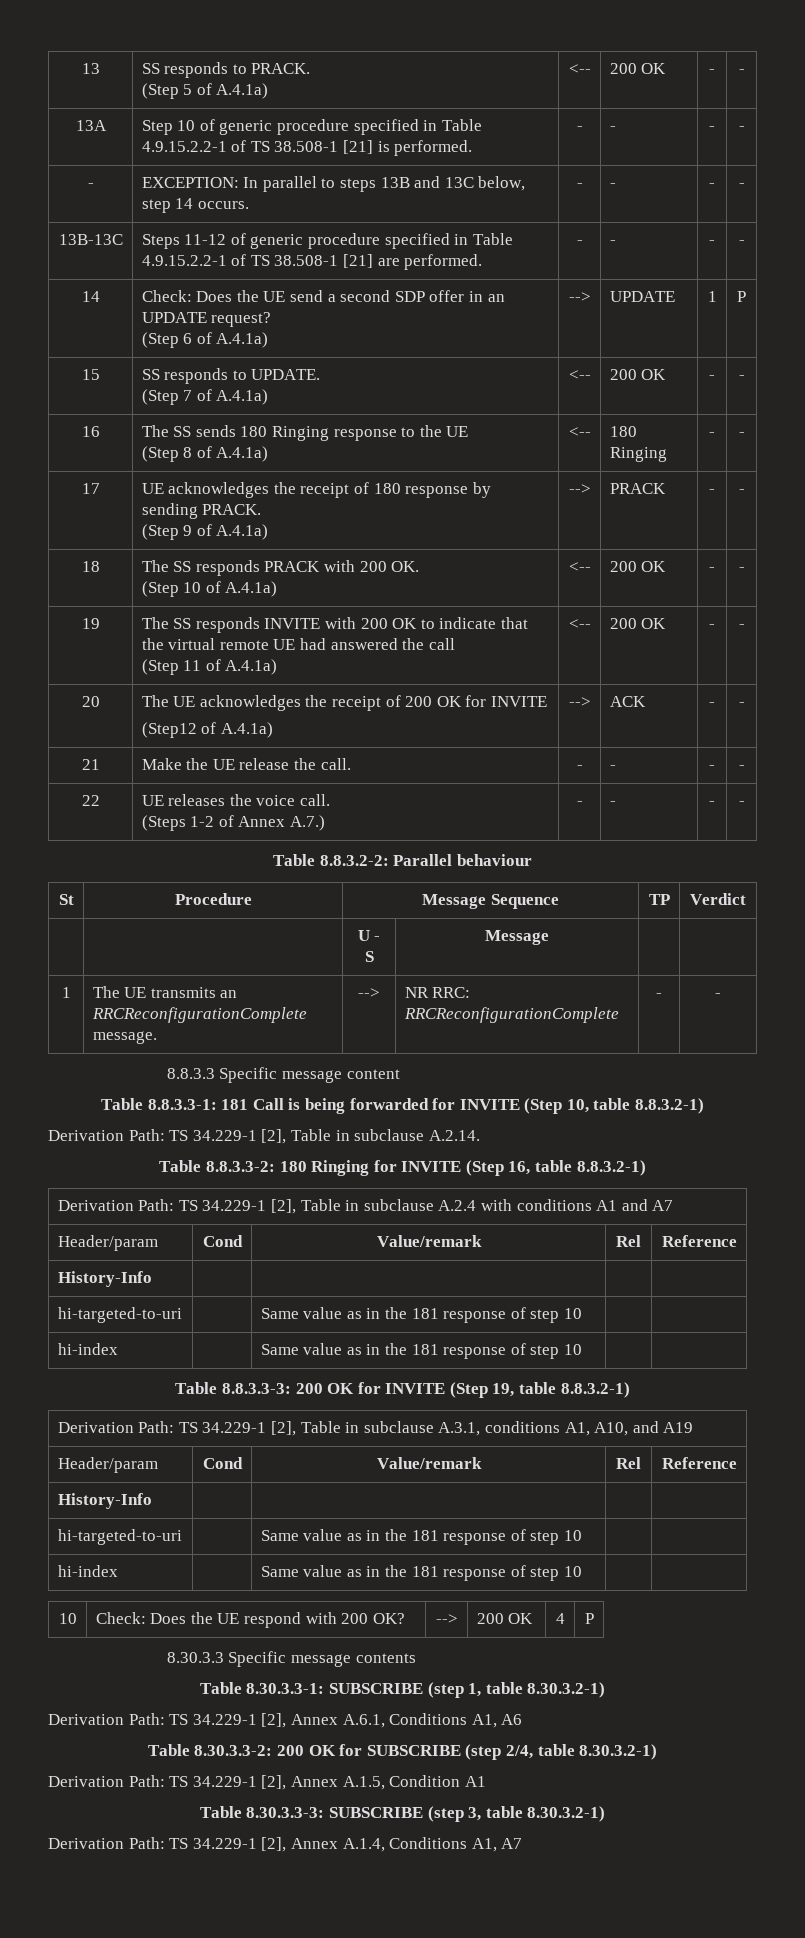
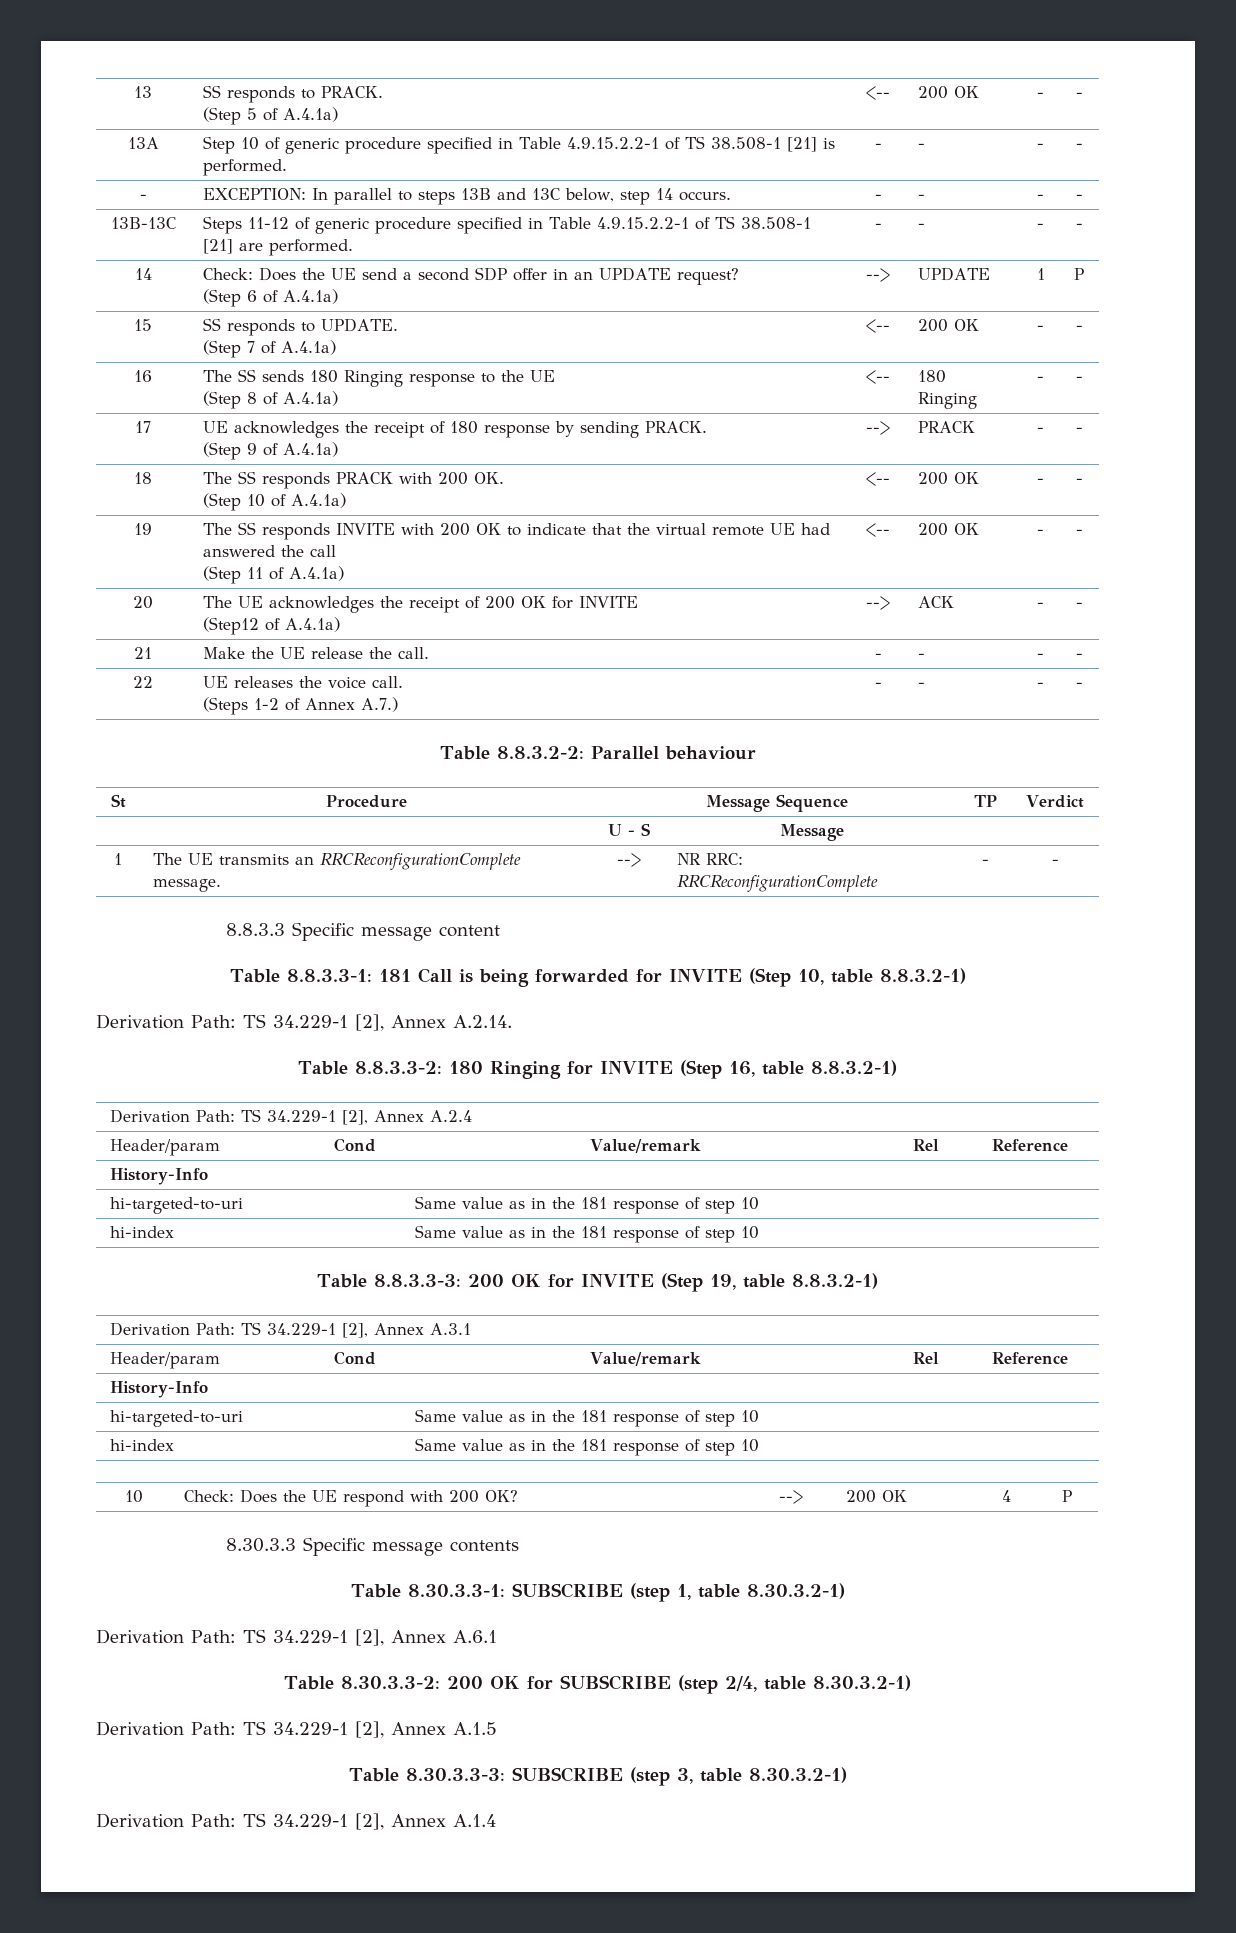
[290,1129,425,1141] Table in subclause -> [391,1015,446,1028] Annex
[300,1199,674,1211] Table in subclause A.2.4 with conditions A1 and A7 -> [373,1110,472,1122] Annex A.2.4
[300,1421,694,1436] Table in subclause A.3.1, conditions A1, A10, and A19 -> [373,1323,471,1335] Annex A.3.1
[342,1713,523,1728] A.6.1, Conditions A1, A6 -> [453,1630,497,1643] A.6.1
[342,1775,486,1790] A.1.5, Condition A1 -> [453,1722,497,1735] A.1.5
[342,1837,523,1852] A.1.4, Conditions A1, A7 -> [453,1814,496,1827] A.1.4

